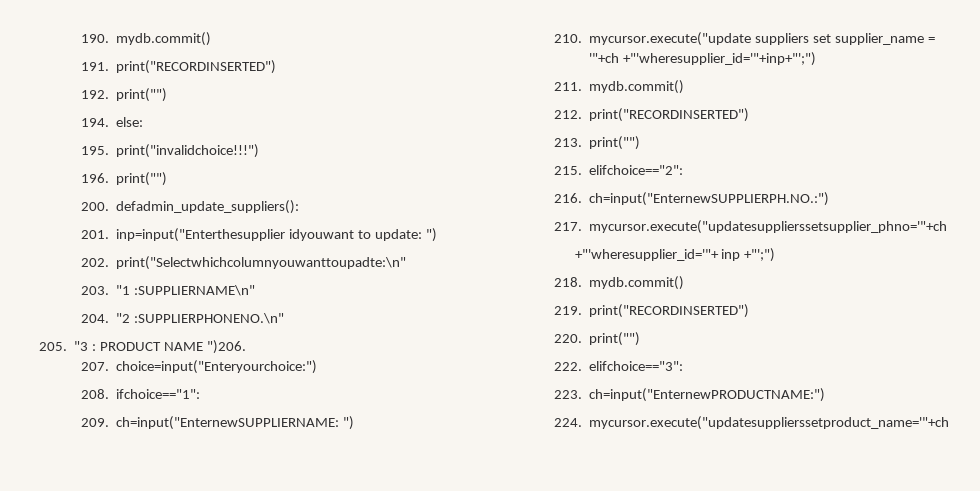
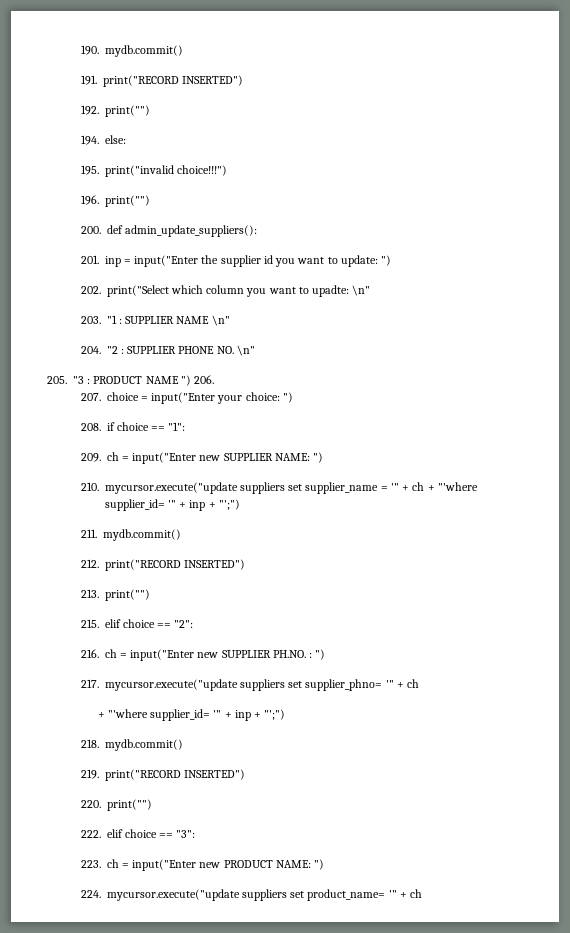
[115,60,276,74] print("RECORDINSERTED") -> [102,75,243,87] print("RECORD INSERTED")
[115,144,259,158] print("invalidchoice!!!") -> [104,165,227,177] print("invalid choice!!!")
[115,200,299,214] defadmin_update_suppliers(): -> [106,225,257,237] def admin_update_suppliers():
[115,228,437,242] [80,256,406,270] [80,285,255,296] [80,313,284,324] inp=input("Enterthesupplier idyouwant to update: ") // 202. print("Selectwhichcolumnyouwanttoupadte:\n" // 203. "1 :SUPPLIERNAME\n" // 204. "2 :SUPPLIERPHONENO.\n" -> [104,255,392,267] [80,285,371,297] [80,315,230,326] [80,345,255,356] inp = input("Enter the supplier id you want to update: ") // 202. print("Select which column you want to upadte: \n" // 203. "1 : SUPPLIER NAME \n" // 204. "2 : SUPPLIER PHONE NO. \n"
[206,340,246,354] ")206. -> [180,375,215,386] ") 206.
[115,360,317,374] [80,389,200,399] [80,416,339,430] choice=input("Enteryourchoice:") // 208. ifchoice=="1": // 209. ch=input("EnternewSUPPLIERNAME: -> [106,392,293,404] [80,422,186,431] [80,452,310,464] choice = input("Enter your choice: ") // 208. if choice == "1": // 209. ch = input("Enter new SUPPLIER NAME:
[588,52,816,66] '"+ch +"'wheresupplier_id='"+inp+"';") -> [390,482,478,491] [104,499,240,511] '" + ch + "'where supplier_id= '" + inp + "';")
[588,108,749,122] print("RECORDINSERTED") -> [104,559,245,571] print("RECORD INSERTED")
[588,165,683,175] [553,192,829,206] [553,220,947,234] [574,248,776,262] elifchoice=="2": // 216. ch=input("EnternewSUPPLIERPH.NO.:") // 217. mycursor.execute("updatesupplierssetsupplier_phno='"+ch // +"'wheresupplier_id='"+ inp +"';") -> [104,619,194,628] [80,649,326,661] [80,679,420,691] [97,709,286,721] elif choice == "2": // 216. ch = input("Enter new SUPPLIER PH.NO. : ") // 217. mycursor.execute("update suppliers set supplier_phno= '" + ch // + "'where supplier_id= '" + inp + "';")
[588,304,749,318] print("RECORDINSERTED") -> [104,769,245,781] print("RECORD INSERTED")
[588,361,683,371] [553,388,825,402] [553,416,949,430] elifchoice=="3": // 223. ch=input("EnternewPRODUCTNAME:") // 224. mycursor.execute("updatesupplierssetproduct_name='"+ch -> [106,829,196,838] [80,859,325,871] [80,889,423,901] elif choice == "3": // 223. ch = input("Enter new PRODUCT NAME: ") // 224. mycursor.execute("update suppliers set product_name= '" + ch

